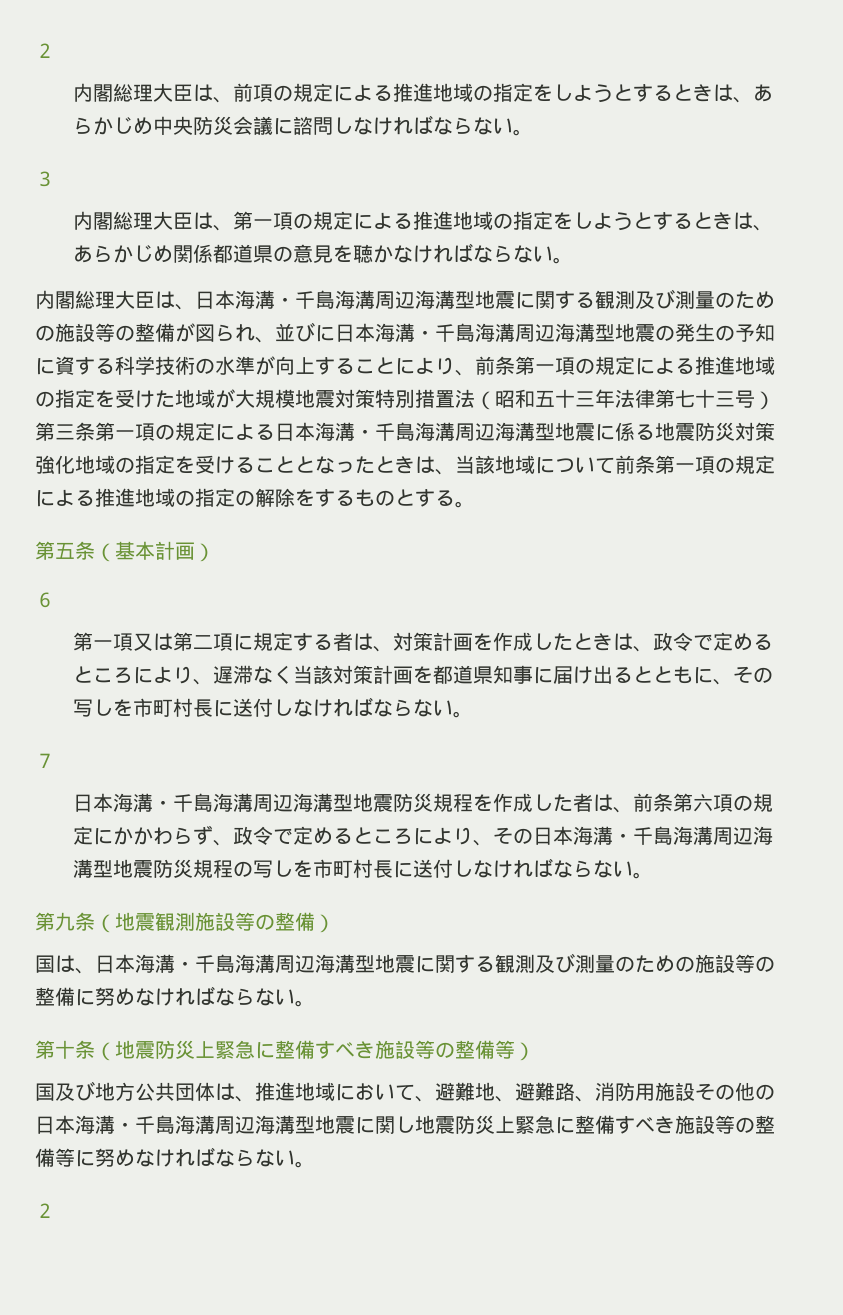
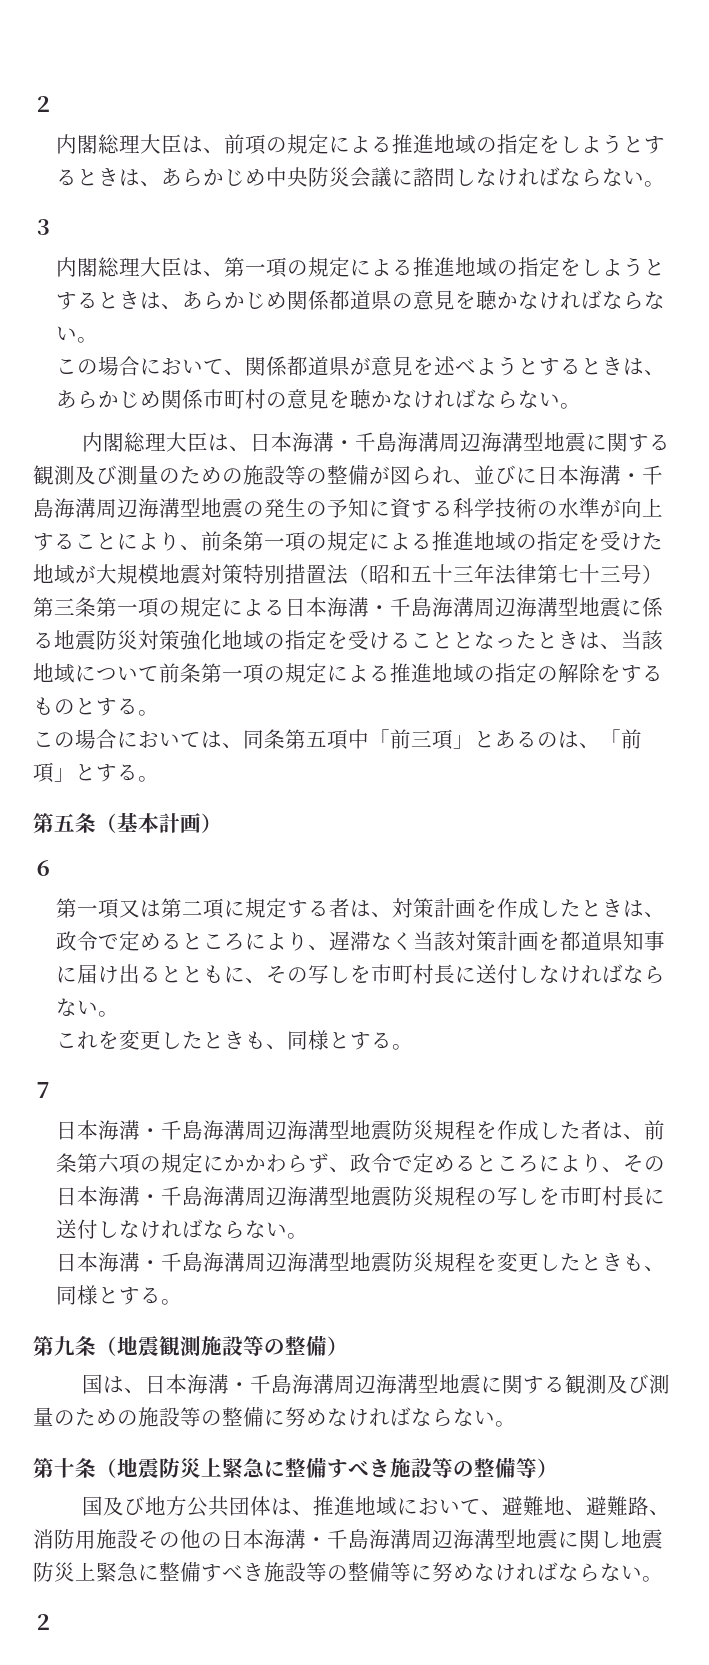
(574, 260) none -> [55,356,665,376] [55,389,581,409] // この場合において、関係都道県が意見を述べようとするときは、あらかじめ関係市町村の意見を聴かなければならない。
(475, 504) none -> [33,729,642,750] [33,762,159,783] // この場合においては、同条第五項中「前三項」とあるのは、「前項」とする。
(474, 714) none -> [55,1030,413,1050] // これを変更したときも、同様とする。
(654, 875) none -> [55,1252,665,1272] [55,1285,182,1305] // 日本海溝・千島海溝周辺海溝型地震防災規程を変更したときも、同様とする。

